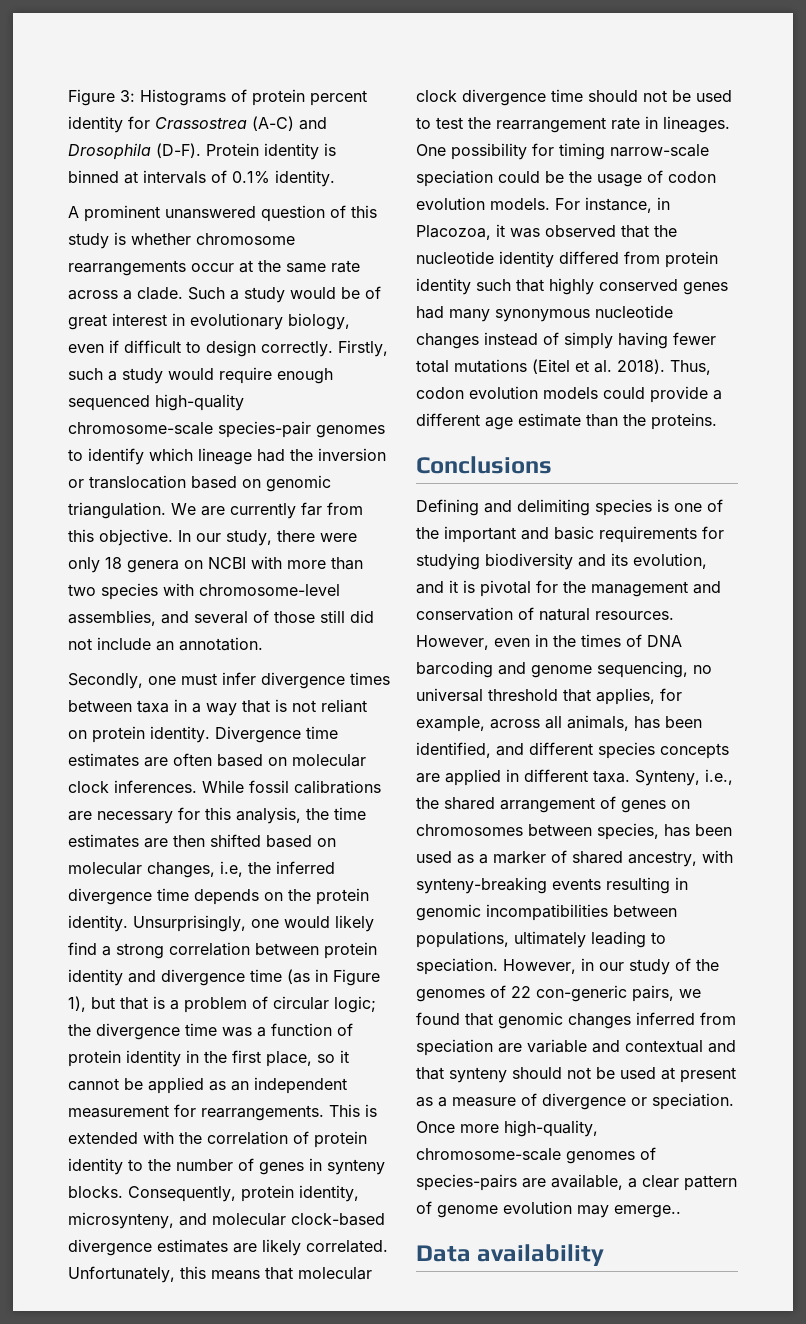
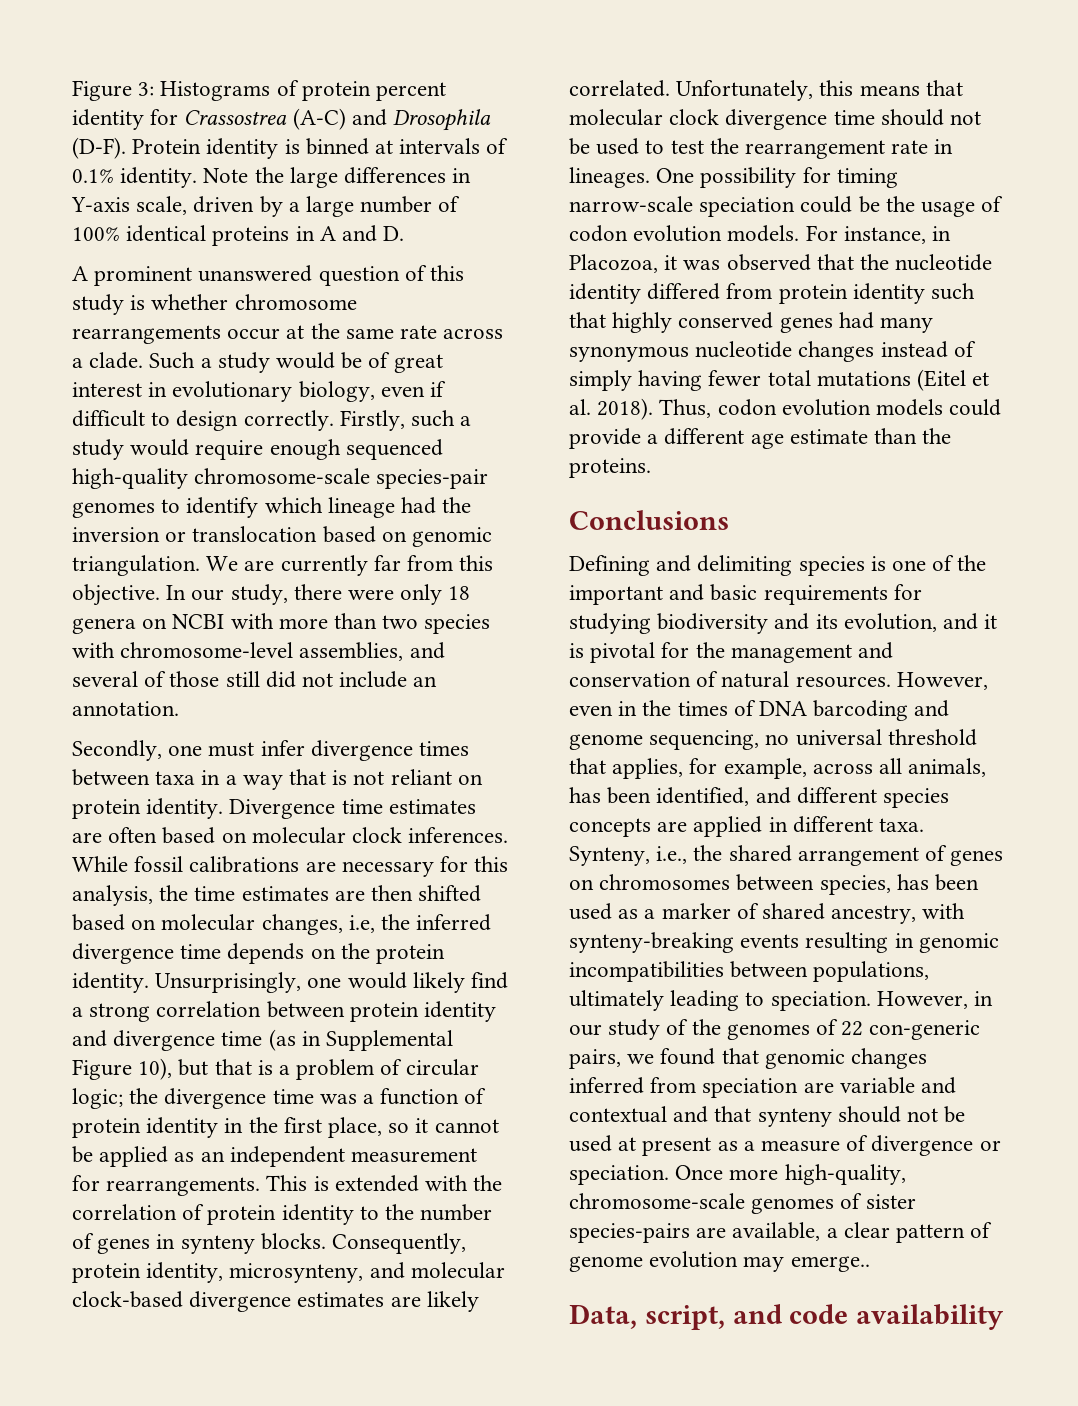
(335, 178) none -> [203,167,472,188] [71,196,461,217] [72,225,405,246] Note the large differences in Y-axis scale, driven by a large number of 100% identical proteins in A and D.
[333,969,380,986] [68,996,86,1012] Figure 1), -> [326,1030,454,1051] [72,1058,173,1080] Supplemental Figure 10),
(656, 1153) none -> [865,1194,916,1209] sister
[416,1245,471,1262] Data -> [569,1304,849,1330] Data, script, and code

